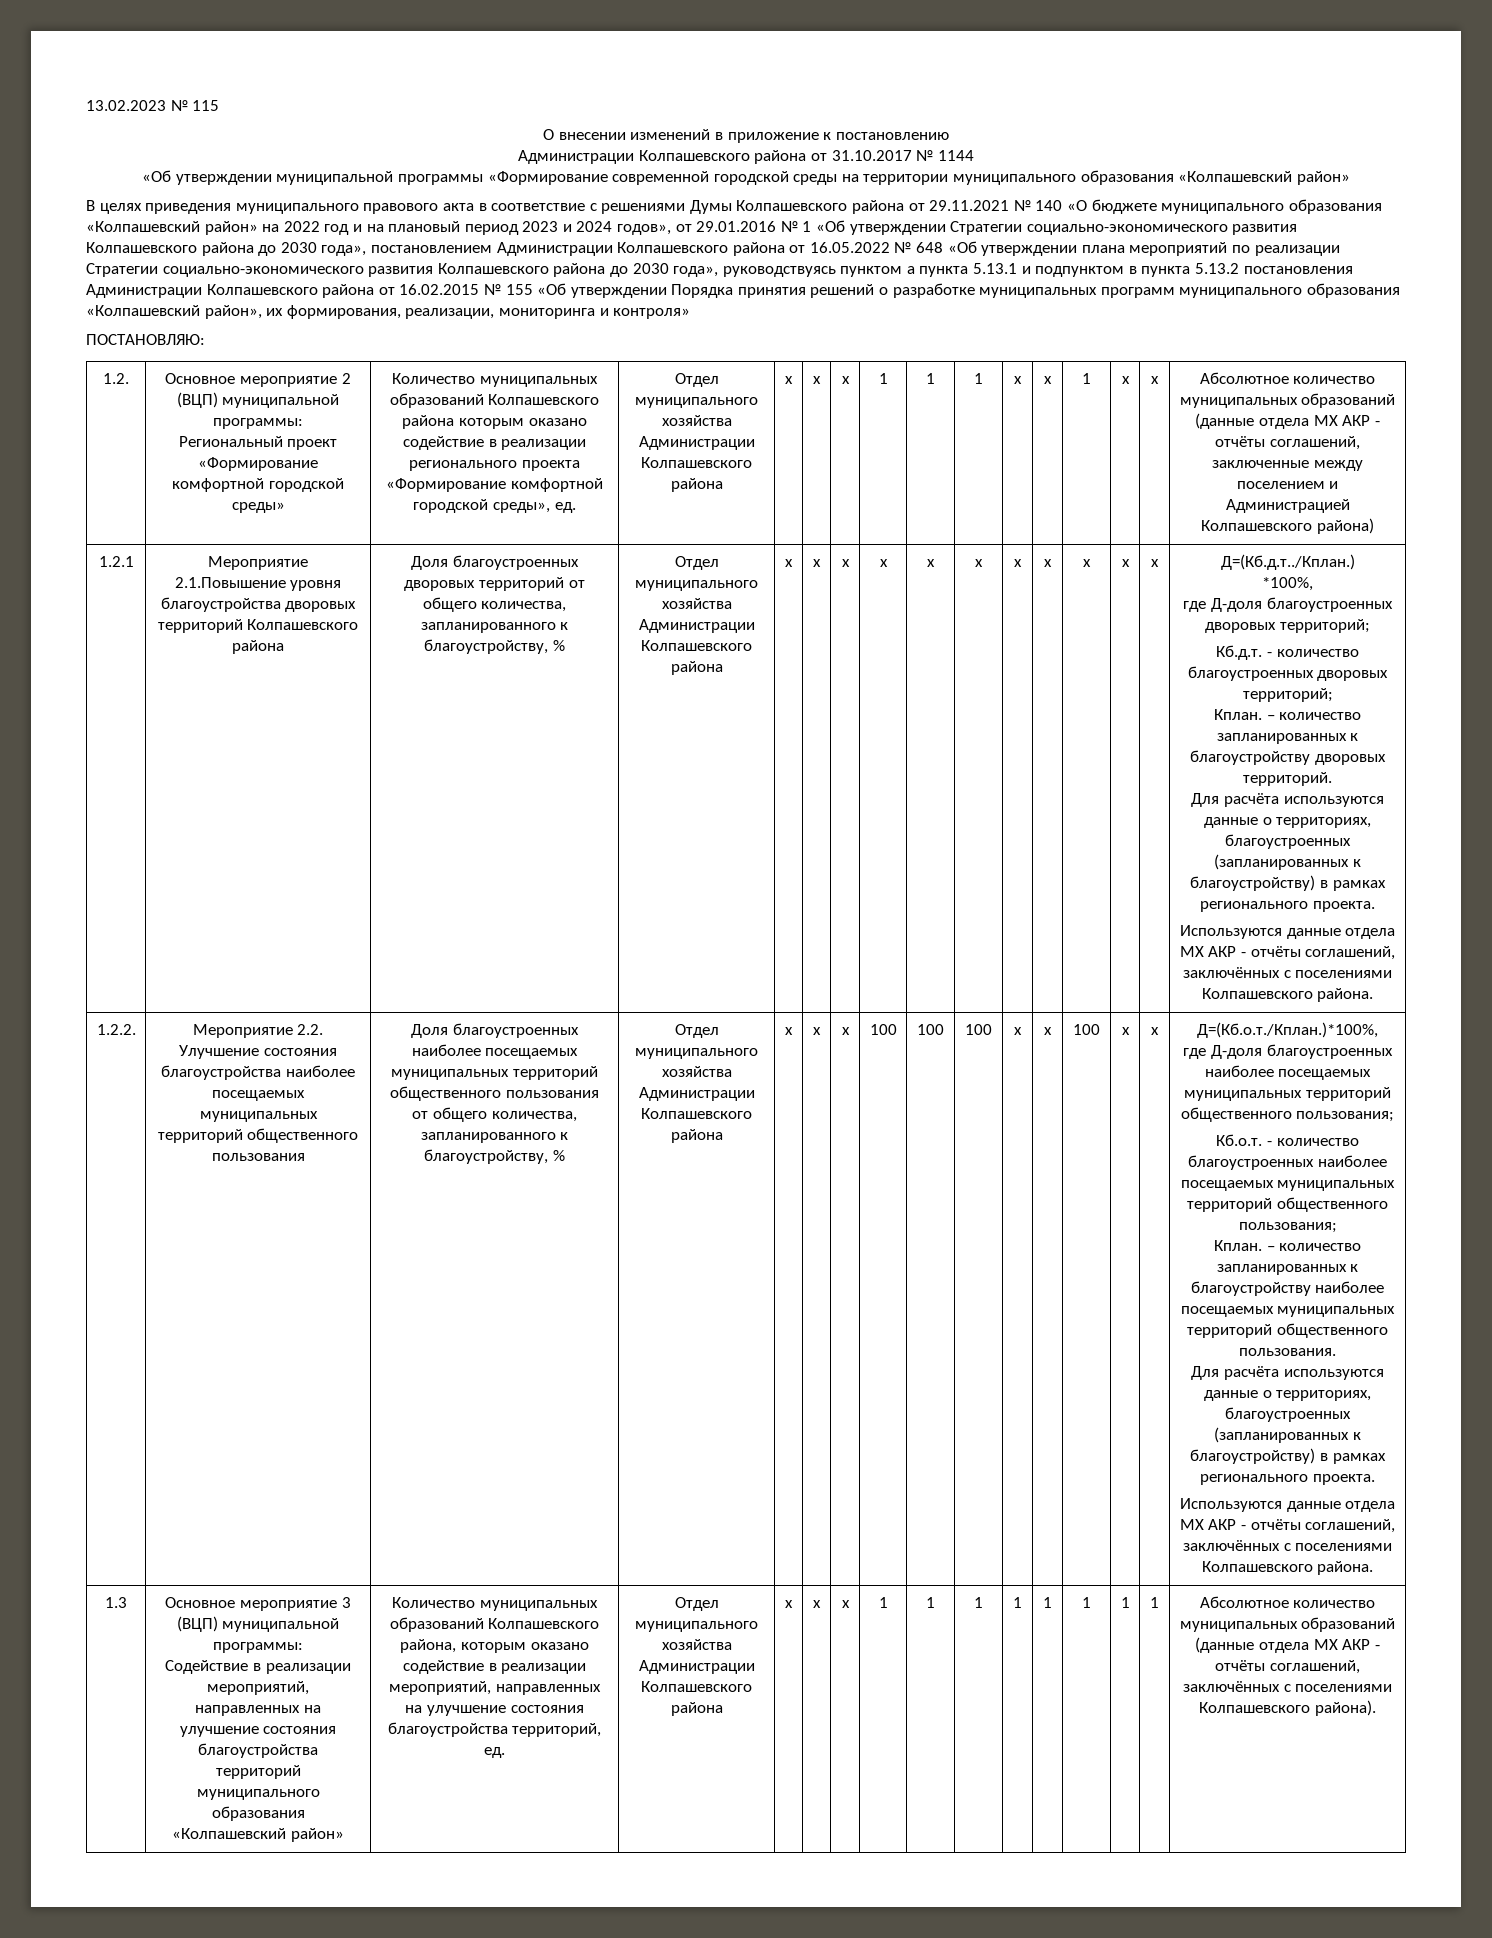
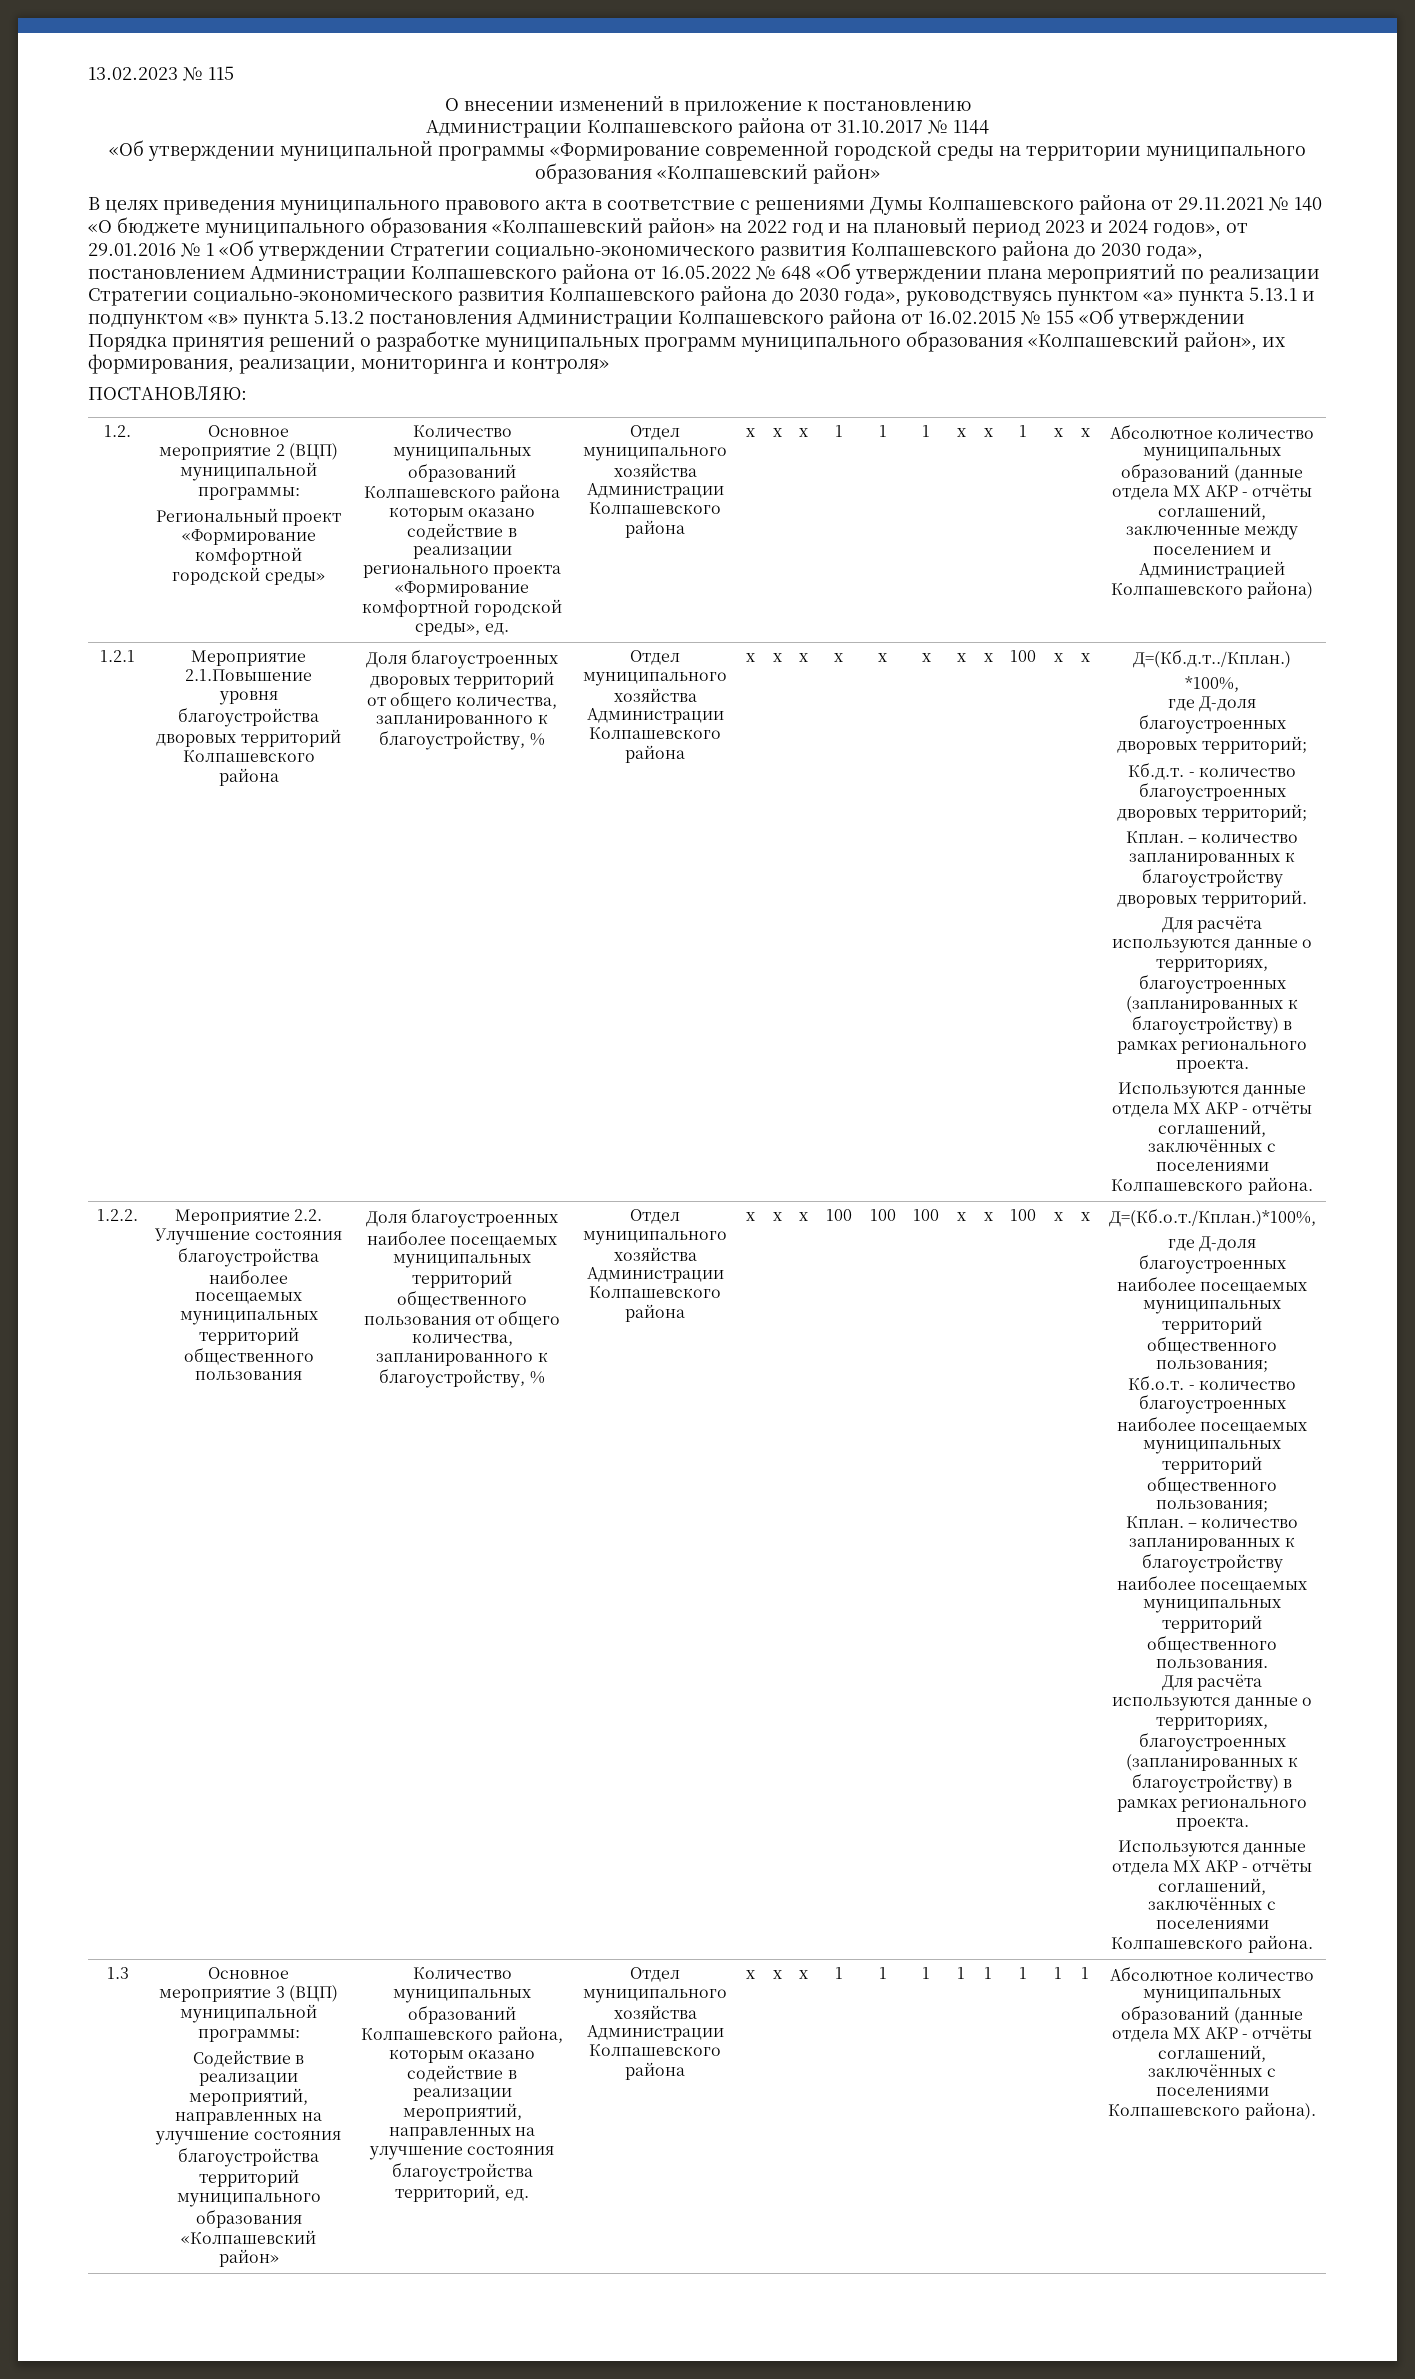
[906,266,915,274] а -> [1143,291,1173,301] «а»
[1128,266,1137,274] в -> [208,314,238,324] «в»
[1083,559,1091,567] х -> [1010,650,1036,662] 100

